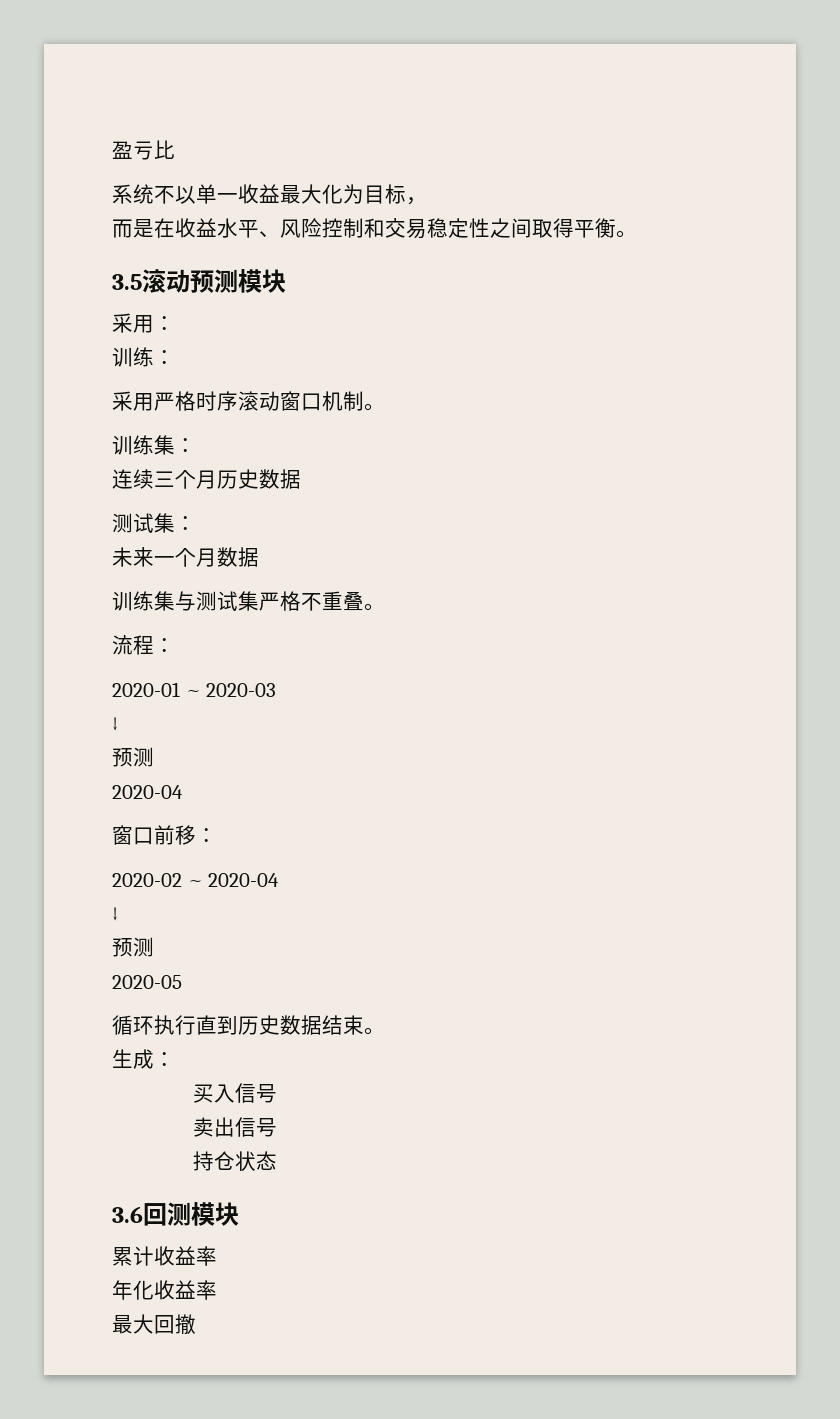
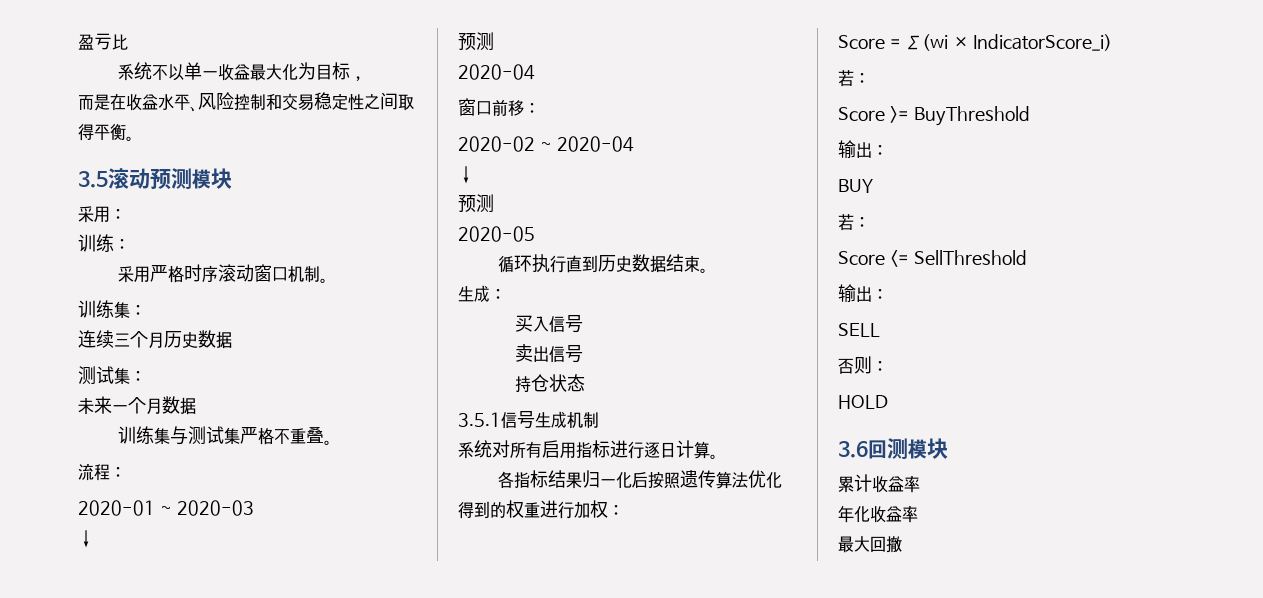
(278, 1160) none -> [458,411,599,429] [458,440,718,459] [498,470,783,489] [458,500,624,519] [838,34,1113,51] [838,70,870,87] [838,106,1030,126] [838,140,888,159] [838,179,873,193] [838,214,870,231] [838,250,1027,267] [838,284,888,303] [838,323,880,337] [838,356,888,374] [838,395,888,409] // 3.5.1信号生成机制 // 系统对所有启用指标进行逐日计算。 // 各指标结果归一化后按照遗传算法优化得到的权重进行加权： // Score = Σ(wi × IndicatorScore_i) // 若： // Score >= BuyThreshold // 输出： // BUY // 若： // Score <= SellThreshold // 输出： // SELL // 否则： // HOLD

